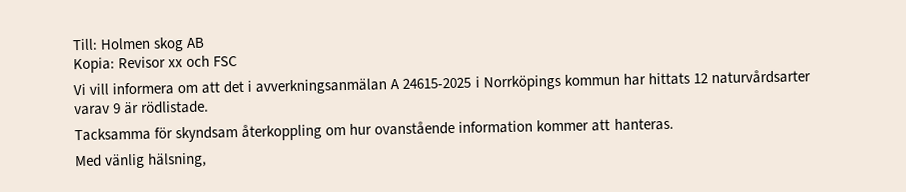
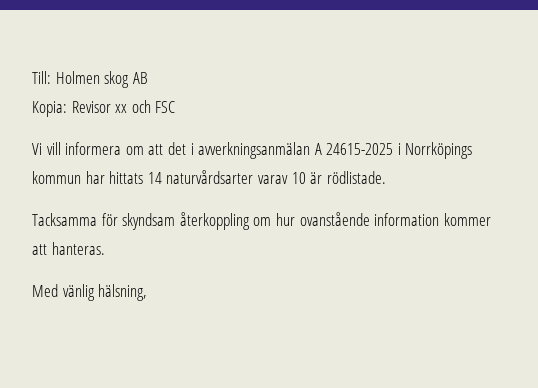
[692,73,708,84] 12 -> [147,172,162,184] 14
[113,103,122,114] 9 -> [291,172,306,184] 10

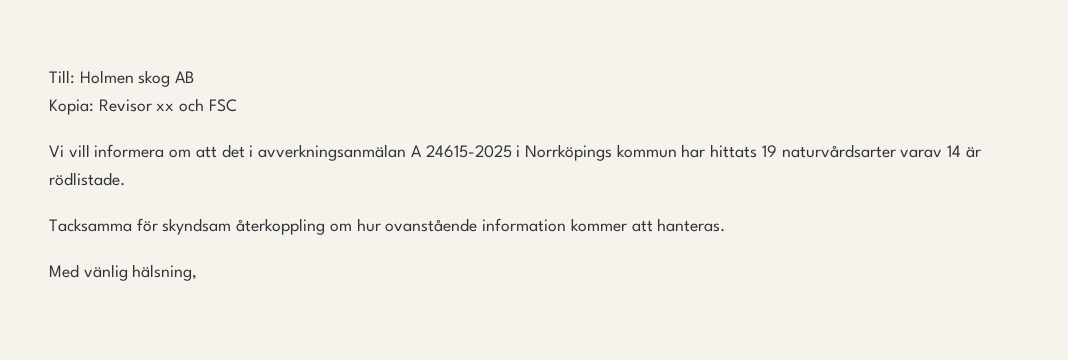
[147,172,162,184] 14 -> [761,145,777,157] 19
[291,172,306,184] 10 -> [947,145,962,157] 14

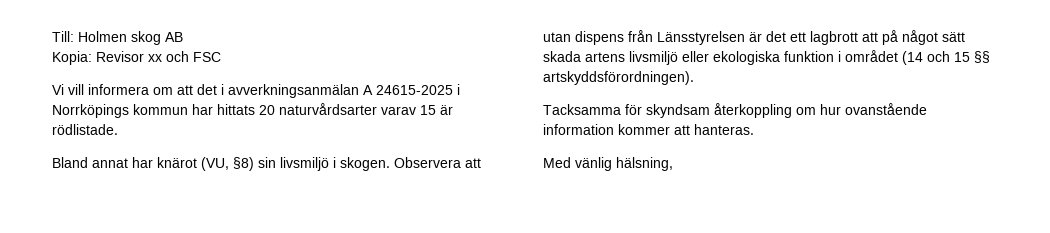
[761,145,777,157] 19 -> [259,105,275,115] 20
[947,145,962,157] 14 -> [420,105,436,115] 15
(125, 179) none -> [52,157,481,171] [543,30,965,45] [543,50,990,65] [543,71,694,85] // Bland annat har knärot (VU, §8) sin livsmiljö i skogen. Observera att utan dispens från Länsstyrelsen är det ett lagbrott att på något sätt skada artens livsmiljö eller ekologiska funktion i området (14 och 15 §§ artskyddsförordningen).

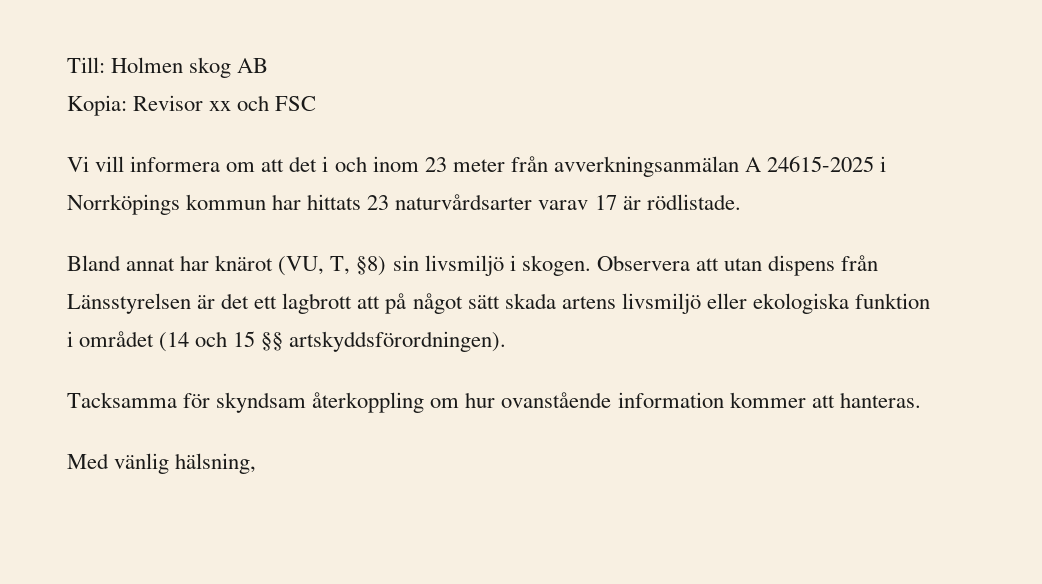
(224, 89) none -> [334,156,548,172] och inom 23 meter från
[259,105,275,115] 20 -> [367,195,390,210] 23
[420,105,436,115] 15 -> [594,195,617,210] 17
(229, 164) none -> [330,256,351,275] T,

